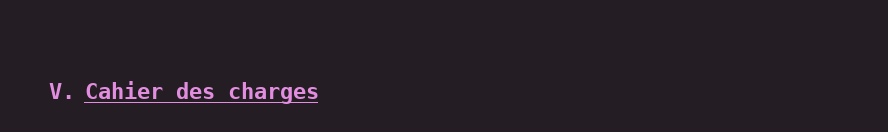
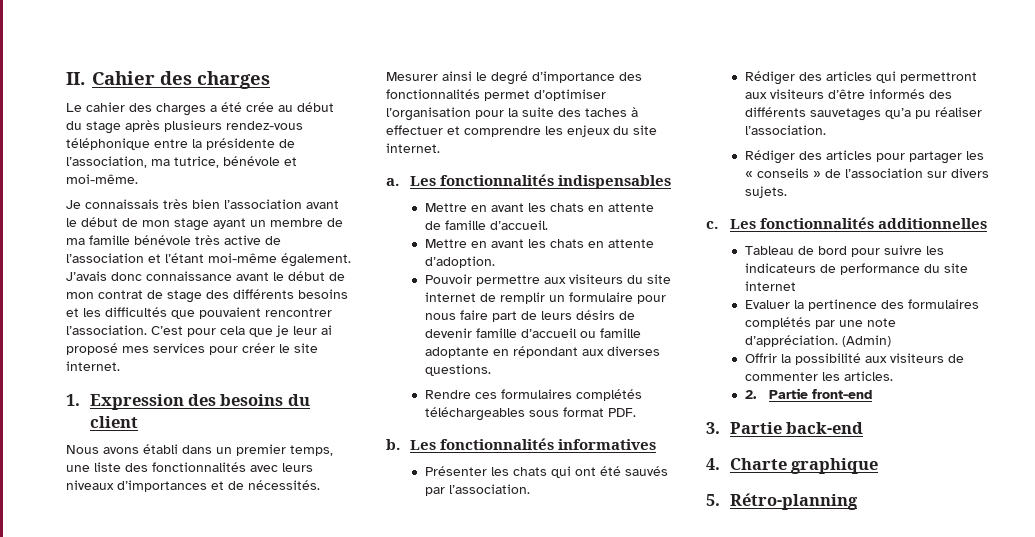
[49,83,75,99] V. -> [66,72,85,85] II.
(319, 93) none -> [66,102,334,116] [66,120,303,134] [66,138,295,150] [66,156,297,168] [66,174,138,184] [66,199,339,209] [66,217,343,231] [66,235,281,245] [66,253,351,267] [66,271,345,281] [66,289,348,303] [66,307,332,319] [66,325,332,337] [66,343,318,355] [66,361,120,371] [66,394,310,410] [89,416,138,428] [66,444,333,456] [66,462,313,472] [66,480,320,492] [386,71,642,85] [386,89,606,101] [386,107,638,121] [386,125,657,137] [386,143,440,153] [386,174,671,189] [424,203,654,212] [424,220,548,230] [424,239,654,248] [424,256,495,268] [424,274,671,286] [424,292,666,304] [424,310,635,322] [424,328,641,338] [424,346,660,358] [424,364,491,376] [424,389,642,401] [424,407,636,421] [386,438,656,450] [424,466,668,478] [424,484,530,496] [744,71,977,85] [744,89,952,99] [744,107,982,121] [744,125,826,135] [744,150,984,164] [744,168,989,178] [744,186,787,198] [706,217,987,229] [744,245,944,257] [744,263,968,275] [744,281,796,291] [744,299,979,311] [744,317,896,329] [744,335,891,347] [744,353,964,365] [744,371,893,381] [744,388,872,399] [706,422,864,434] [706,458,879,474] [706,493,858,510] // Le cahier des charges a été crée au début du stage après plusieurs rendez-vous téléphonique entre la présidente de l’association, ma tutrice, bénévole et moi-même. // Je connaissais très bien l’association avant le début de mon stage ayant un membre de ma famille bénévole très active de l’association et l’étant moi-même également. J’avais donc connaissance avant le début de mon contrat de stage des différents besoins et les difficultés que pouvaient rencontrer l’association. C’est pour cela que je leur ai proposé mes services pour créer le site internet. // 1. Expression des besoins du client // Nous avons établi dans un premier temps, une liste des fonctionnalités avec leurs niveaux d’importances et de nécessités. Mesurer ainsi le degré d’importance des fonctionnalités permet d’optimiser l’organisation pour la suite des taches à effectuer et comprendre les enjeux du site internet. // a. Les fonctionnalités indispensables // Mettre en avant les chats en attente de famille d’accueil. // Mettre en avant les chats en attente d’adoption. // Pouvoir permettre aux visiteurs du site internet de remplir un formulaire pour nous faire part de leurs désirs de devenir famille d’accueil ou famille adoptante en répondant aux diverses questions. // Rendre ces formulaires complétés téléchargeables sous format PDF. // b. Les fonctionnalités informatives // Présenter les chats qui ont été sauvés par l’association. // Rédiger des articles qui permettront aux visiteurs d’être informés des différents sauvetages qu’a pu réaliser l’association. // Rédiger des articles pour partager les « conseils » de l’association sur divers sujets. // c. Les fonctionnalités additionnelles // Tableau de bord pour suivre les indicateurs de performance du site internet // Evaluer la pertinence des formulaires complétés par une note d’appréciation. (Admin) // Offrir la possibilité aux visiteurs de commenter les articles. // 2. Partie front-end // 3. Partie back-end // 4. Charte graphique // 5. Rétro-planning

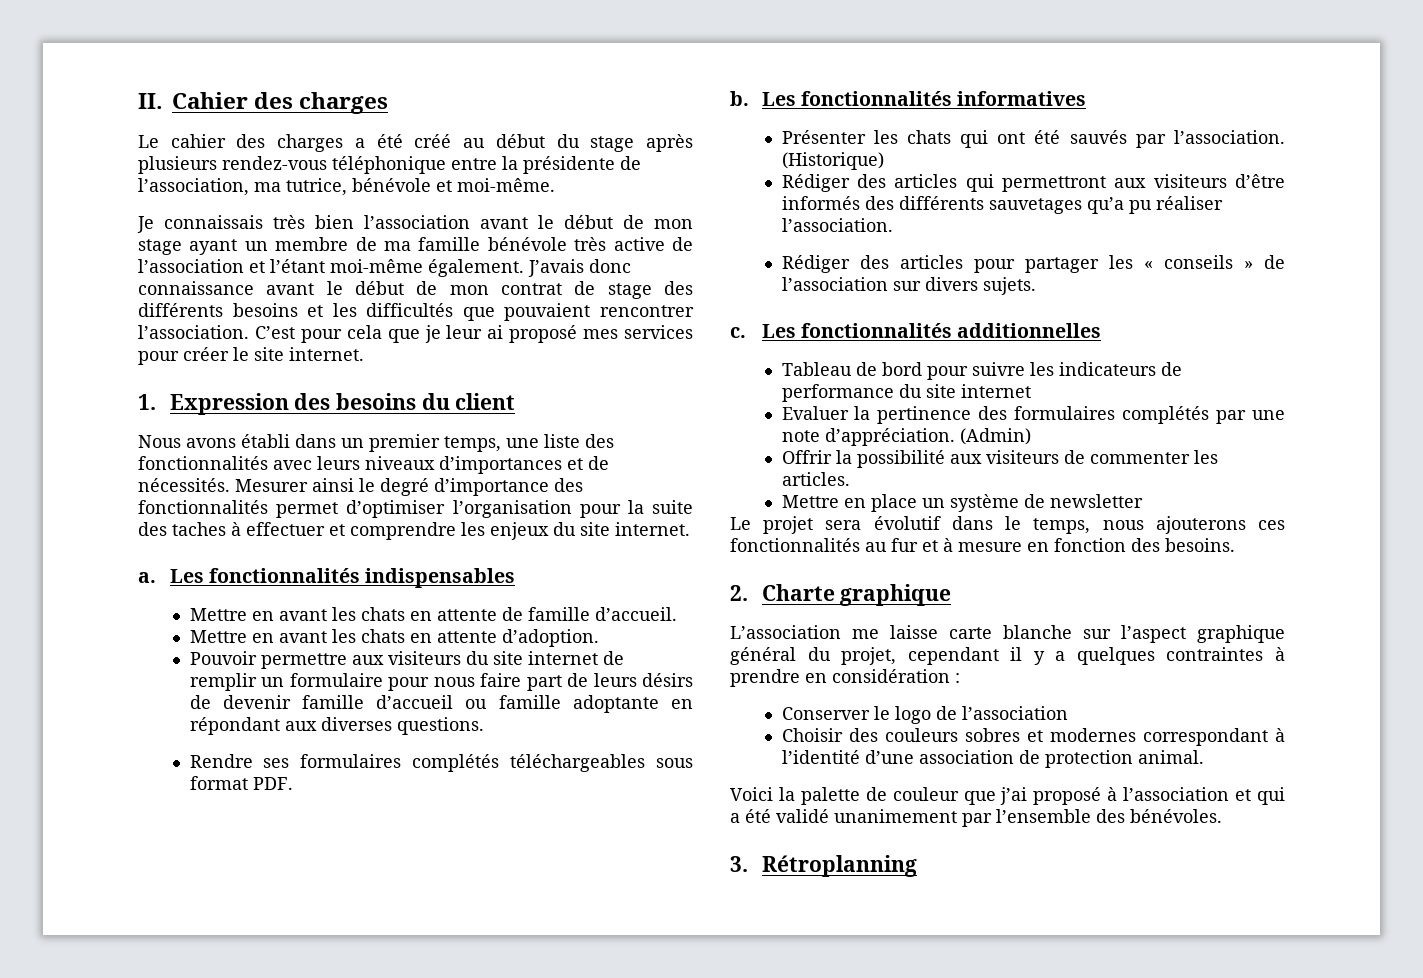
[246,102,274,112] crée -> [414,134,452,148] créé
[474,392,497,399] ces -> [263,758,290,768] ses
(530, 489) none -> [781,152,884,170] (Historique)
[744,388,872,399] [706,422,864,434] [706,458,879,474] [706,493,858,510] 2. Partie front-end // 3. Partie back-end // 4. Charte graphique // 5. Rétro-planning -> [781,494,1143,512] [730,516,1285,534] [730,538,1235,552] [730,584,952,606] [730,625,1285,643] [730,647,1285,665] [730,669,960,687] [781,706,1068,724] [781,728,1285,746] [781,750,1204,768] [730,787,1285,805] [730,809,1222,827] [730,855,917,877] Mettre en place un système de newsletter // Le projet sera évolutif dans le temps, nous ajouterons ces fonctionnalités au fur et à mesure en fonction des besoins. // 2. Charte graphique // L’association me laisse carte blanche sur l’aspect graphique général du projet, cependant il y a quelques contraintes à prendre en considération : // Conserver le logo de l’association // Choisir des couleurs sobres et modernes correspondant à l’identité d’une association de protection animal. // Voici la palette de couleur que j’ai proposé à l’association et qui a été validé unanimement par l’ensemble des bénévoles. // 3. Rétroplanning

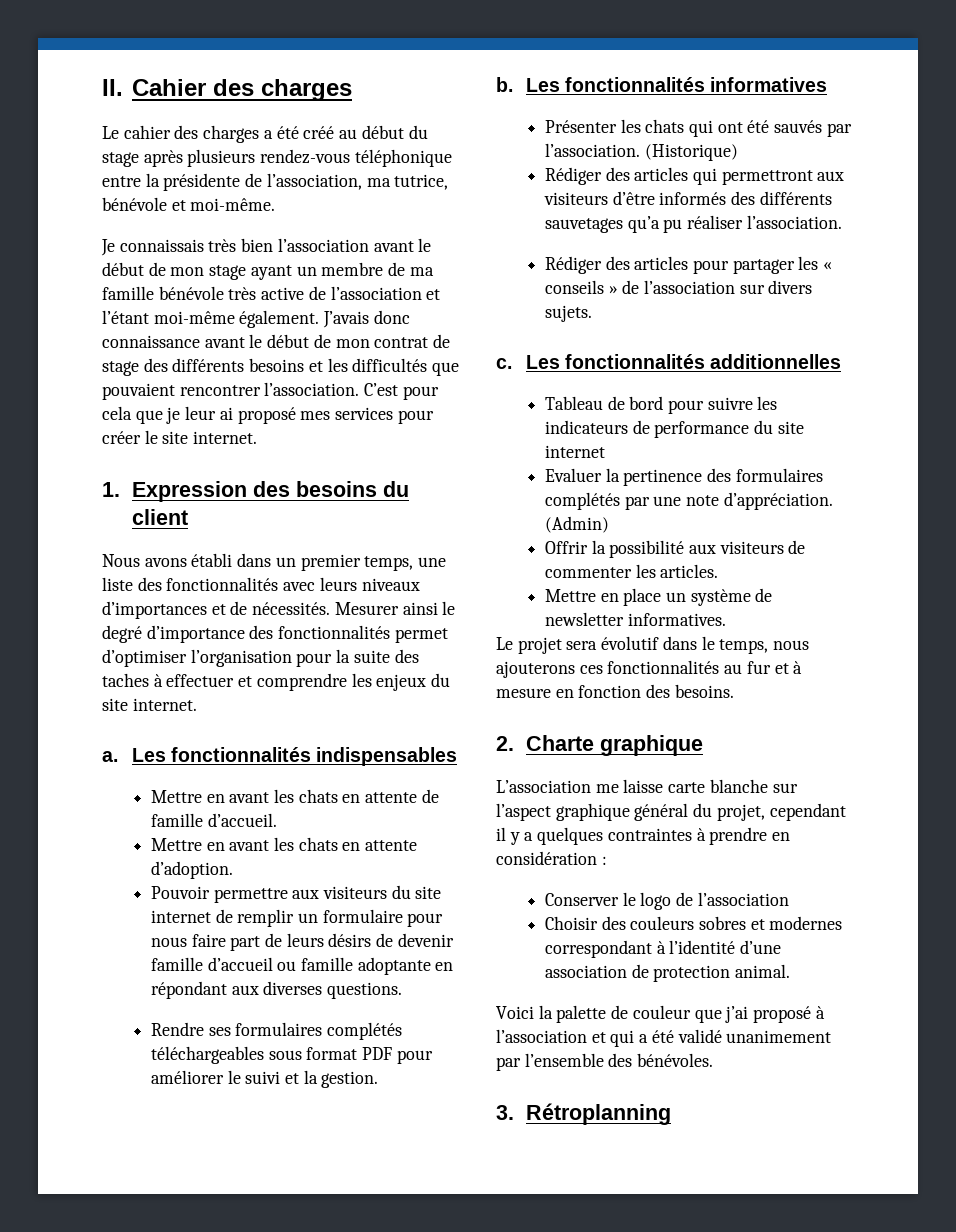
[252,777,293,790] PDF. -> [361,1047,433,1064] [150,1070,379,1088] PDF pour améliorer le suivi et la gestion.
(1143, 501) none -> [627,613,726,626] informatives.

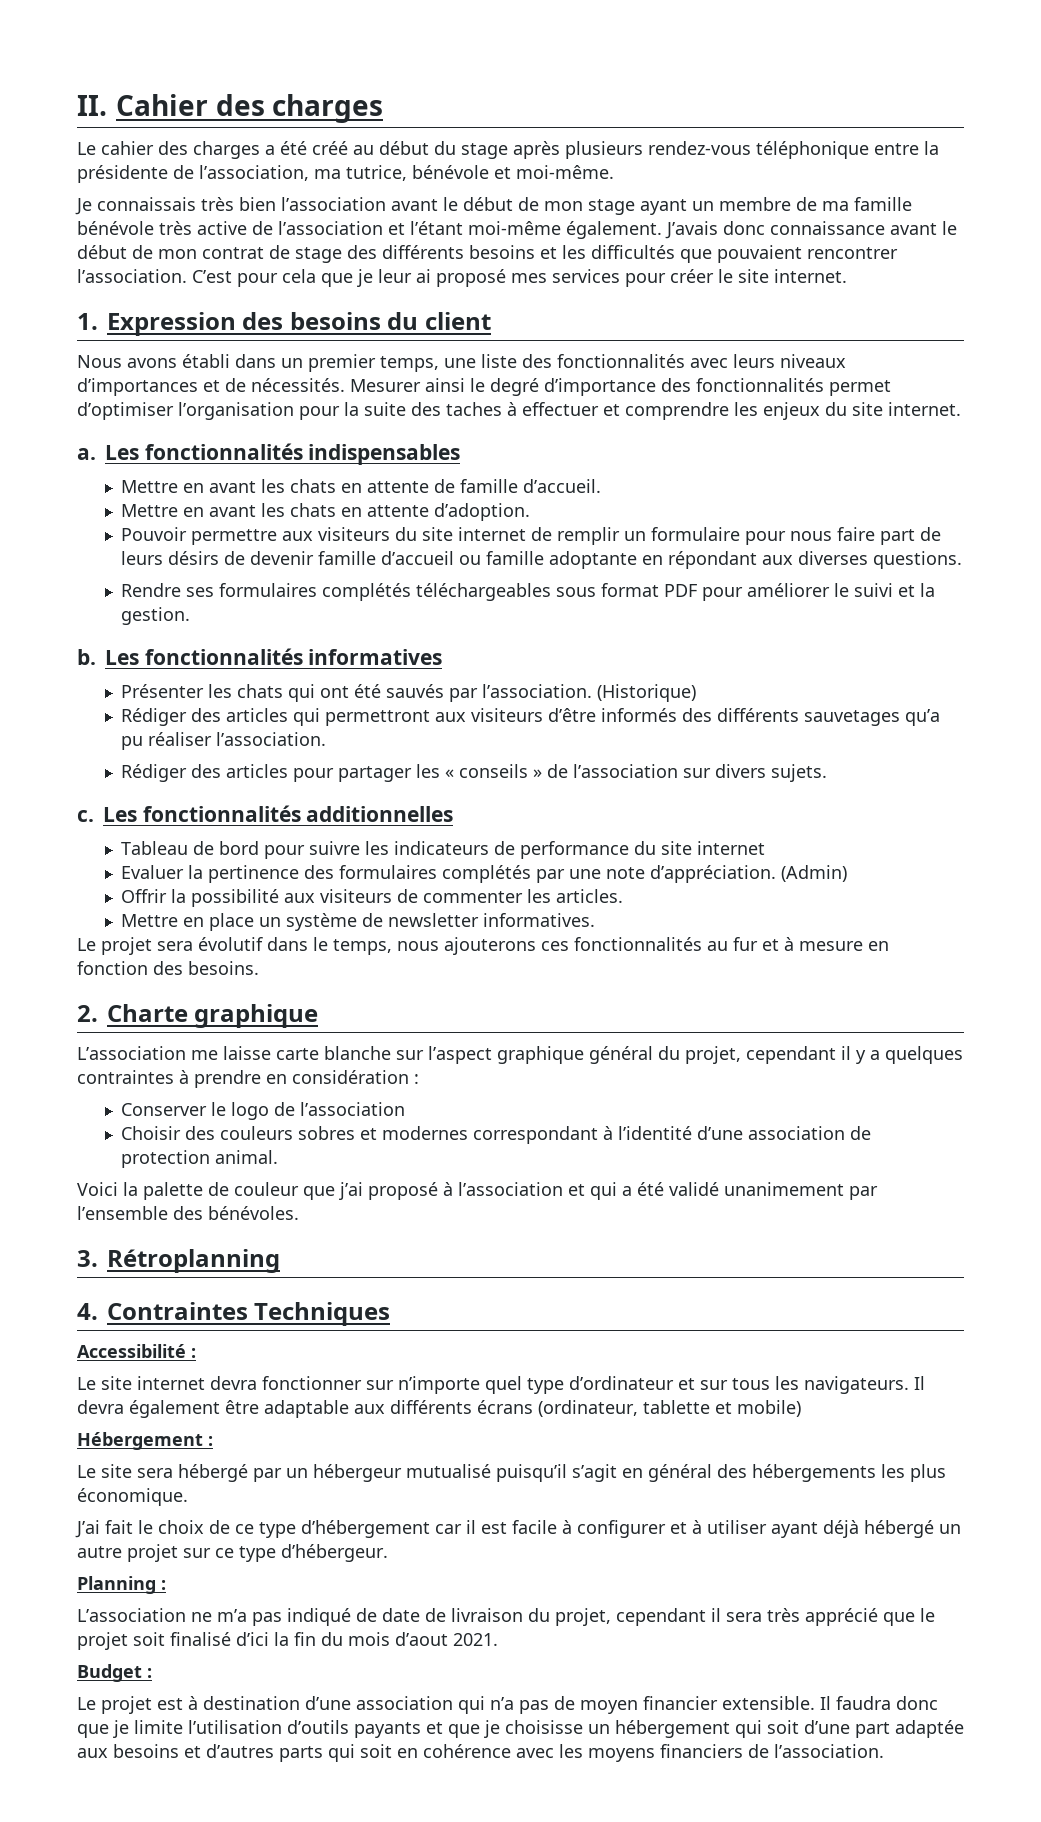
(671, 1114) none -> [77,1302,391,1326] [77,1344,196,1358] [77,1376,925,1394] [77,1400,801,1418] [77,1432,213,1450] [77,1464,946,1482] [77,1488,188,1506] [75,1520,961,1538] [77,1544,388,1562] [77,1576,166,1594] [77,1608,935,1626] [77,1632,498,1650] [77,1664,152,1682] [77,1696,938,1714] [77,1720,964,1738] [77,1744,884,1762] // 4. Contraintes Techniques // Accessibilité : // Le site internet devra fonctionner sur n’importe quel type d’ordinateur et sur tous les navigateurs. Il devra également être adaptable aux différents écrans (ordinateur, tablette et mobile) // Hébergement : // Le site sera hébergé par un hébergeur mutualisé puisqu’il s’agit en général des hébergements les plus économique. // J’ai fait le choix de ce type d’hébergement car il est facile à configurer et à utiliser ayant déjà hébergé un autre projet sur ce type d’hébergeur. // Planning : // L’association ne m’a pas indiqué de date de livraison du projet, cependant il sera très apprécié que le projet soit finalisé d’ici la fin du mois d’aout 2021. // Budget : // Le projet est à destination d’une association qui n’a pas de moyen financier extensible. Il faudra donc que je limite l’utilisation d’outils payants et que je choisisse un hébergement qui soit d’une part adaptée aux besoins et d’autres parts qui soit en cohérence avec les moyens financiers de l’association.

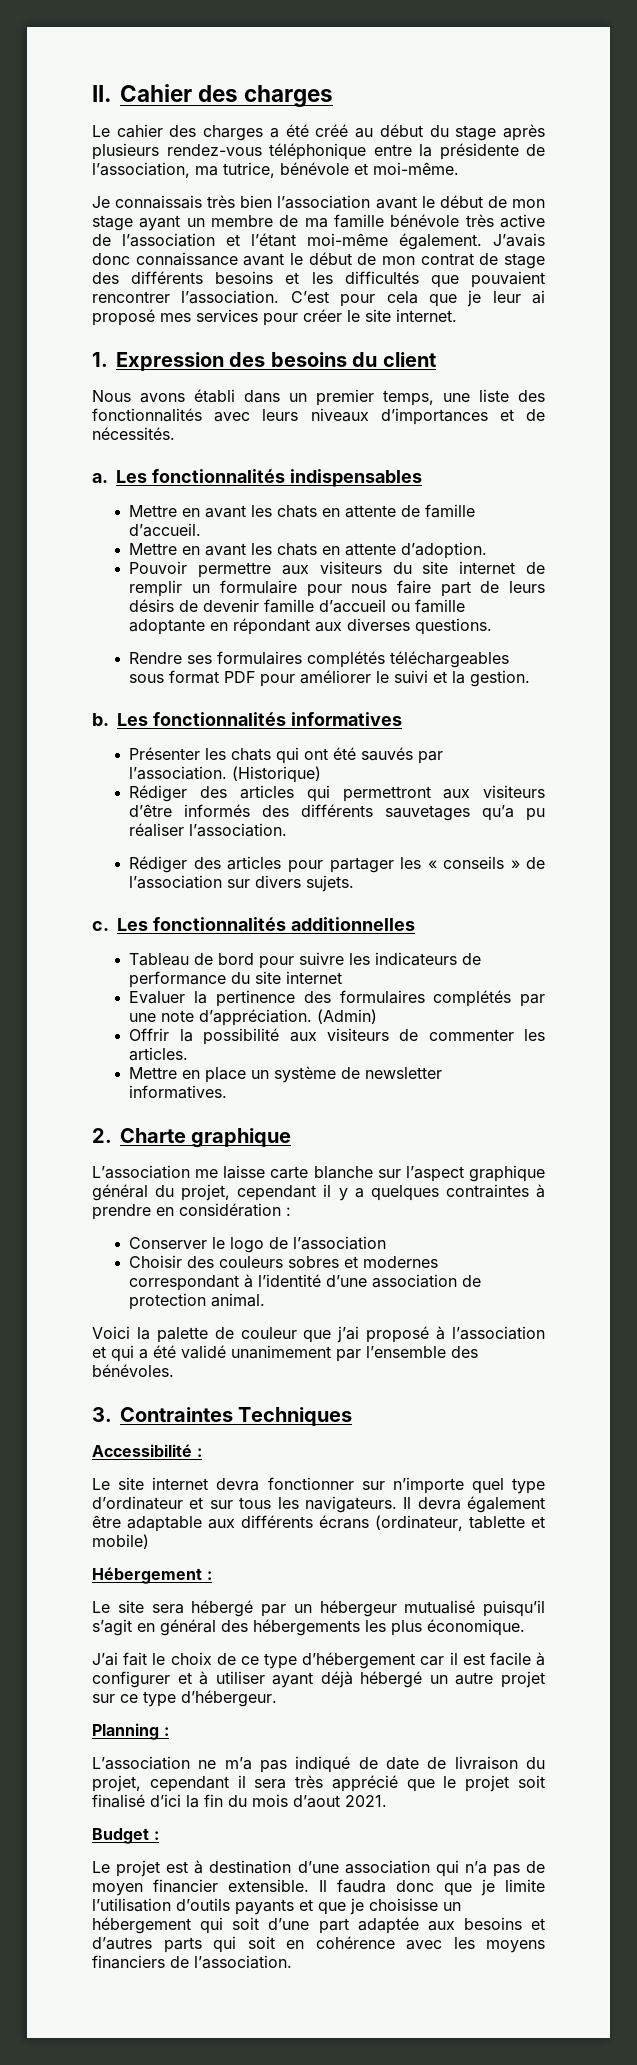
[350,378,891,396] [77,402,961,420] Mesurer ainsi le degré d’importance des fonctionnalités permet d’optimiser l’organisation pour la suite des taches à effectuer et comprendre les enjeux du site internet. -> (175, 433) none
[77,937,889,955] [77,961,259,975] // Le projet sera évolutif dans le temps, nous ajouterons ces fonctionnalités au fur et à mesure en fonction des besoins. -> (228, 1092) none
[107,1249,280,1273] [77,1303,98,1320] Rétroplanning // 4. -> (112, 1414) none

